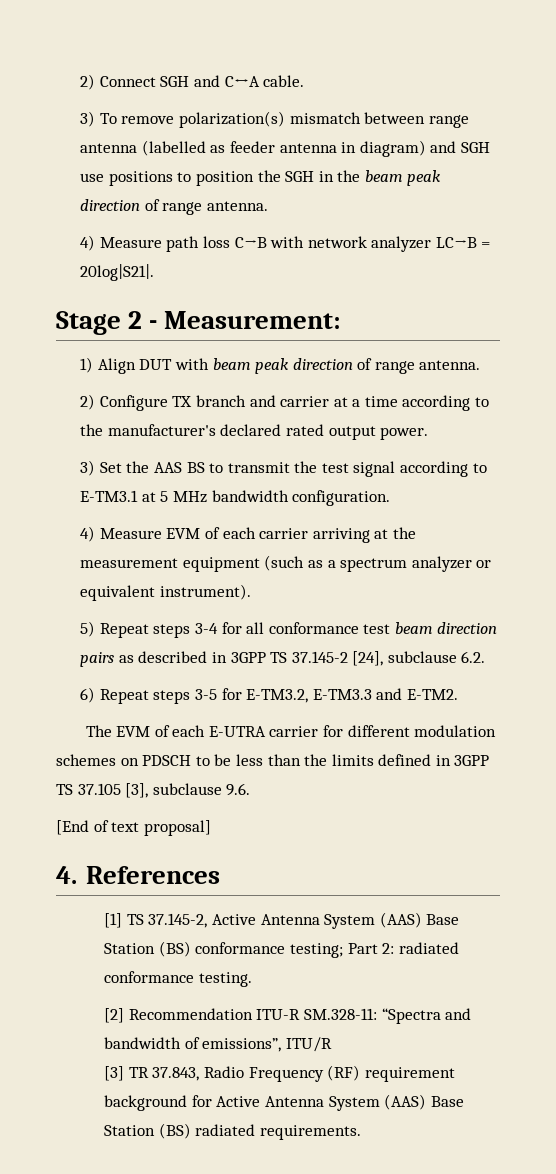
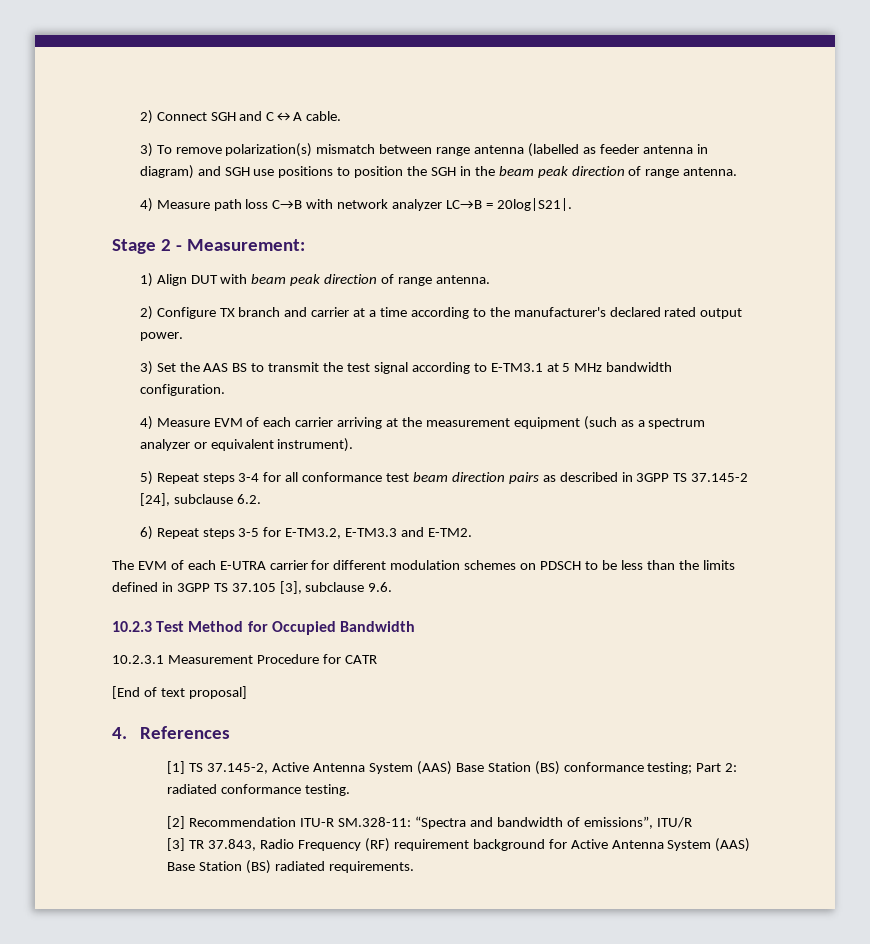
(251, 789) none -> [112,621,415,635] [112,654,377,664] // 10.2.3 Test Method for Occupied Bandwidth // 10.2.3.1 Measurement Procedure for CATR

